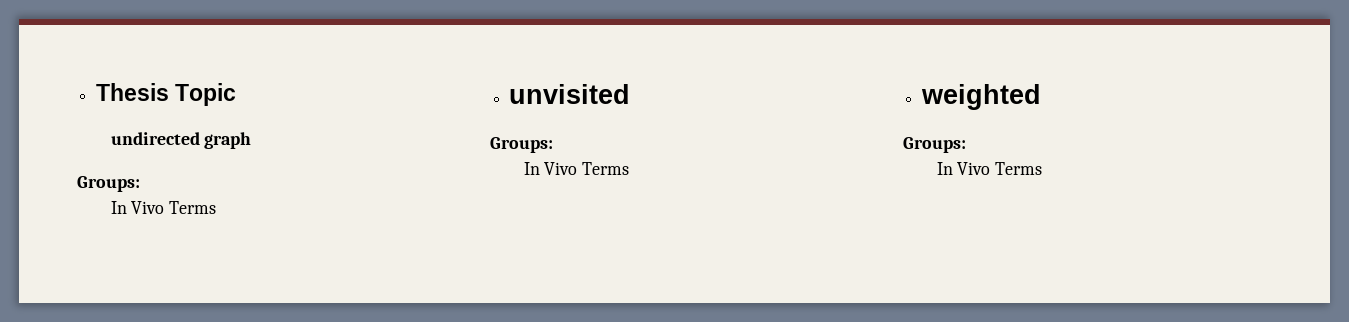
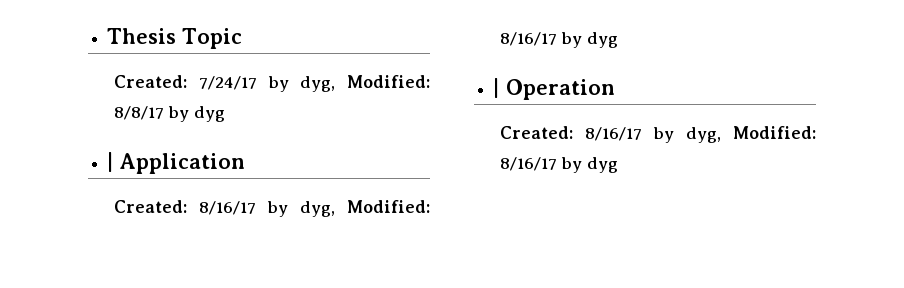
[110,132,252,149] [77,176,140,192] [110,201,217,214] [509,84,631,104] [490,137,553,153] [523,162,630,175] [921,84,1042,110] [903,137,966,153] [936,162,1043,175] undirected graph // Groups: // In Vivo Terms // unvisited // Groups: // In Vivo Terms // weighted // Groups: // In Vivo Terms -> [114,75,430,92] [114,106,225,122] [107,152,246,174] [114,200,430,217] [500,32,618,48] [493,78,616,100] [500,126,816,143] [500,157,618,173] Created: 7/24/17 by dyg, Modified: 8/8/17 by dyg // | Application // Created: 8/16/17 by dyg, Modified: 8/16/17 by dyg // | Operation // Created: 8/16/17 by dyg, Modified: 8/16/17 by dyg

